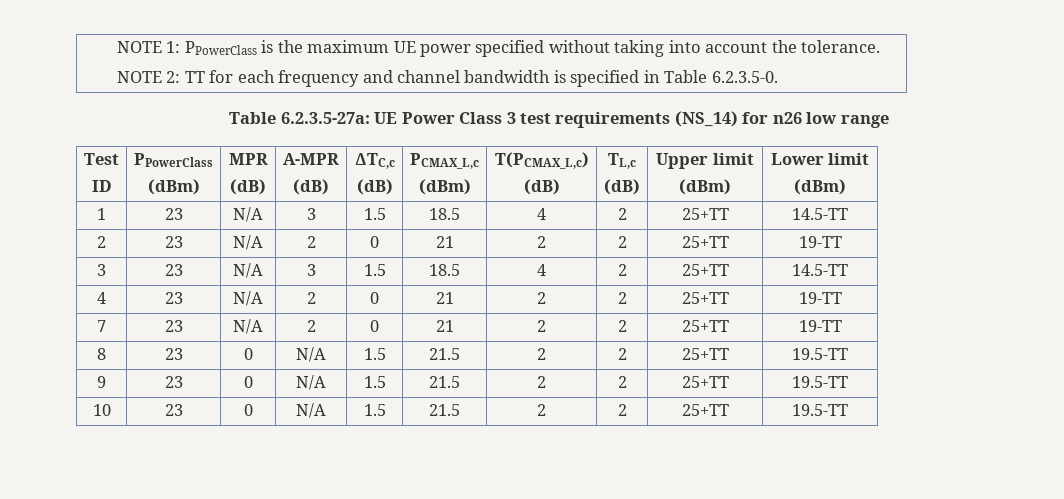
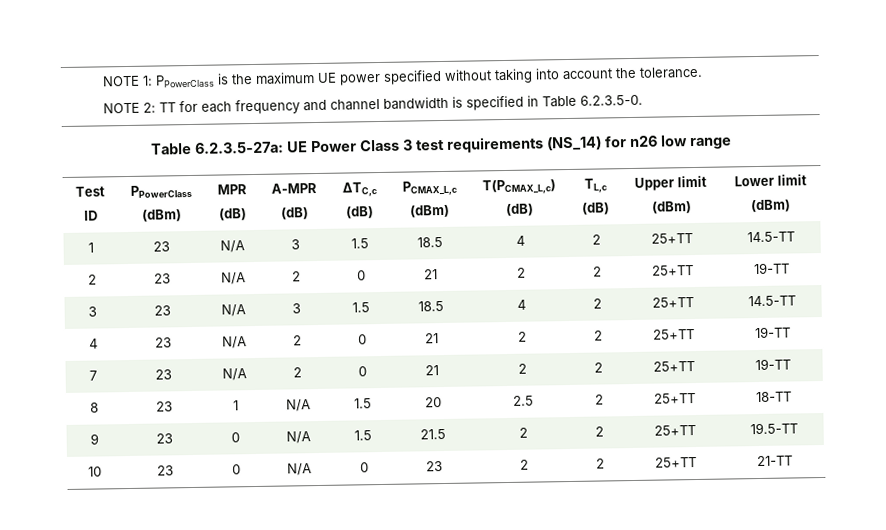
[243,348,253,360] [296,347,326,362] [363,348,386,360] [429,348,460,360] [537,348,546,360] [617,348,627,360] [681,348,729,360] [791,348,848,360] 0 | N/A | 1.5 | 21.5 | 2 | 2 | 25+TT | 19.5-TT -> [232,400,239,411] [285,399,311,412] [354,398,372,409] [424,397,442,408] [512,395,534,406] [594,394,604,405] [653,393,696,404] [756,391,792,403] 1 | N/A | 1.5 | 20 | 2.5 | 2 | 25+TT | 18-TT
[363,404,386,416] [429,404,460,416] [537,404,546,416] [617,404,627,416] [681,404,729,416] [791,404,848,416] 1.5 | 21.5 | 2 | 2 | 25+TT | 19.5-TT -> [359,462,369,473] [425,461,443,472] [519,459,529,470] [595,458,605,469] [654,457,697,468] [757,455,793,467] 0 | 23 | 2 | 2 | 25+TT | 21-TT

